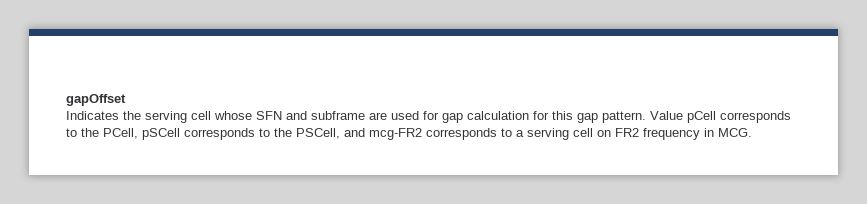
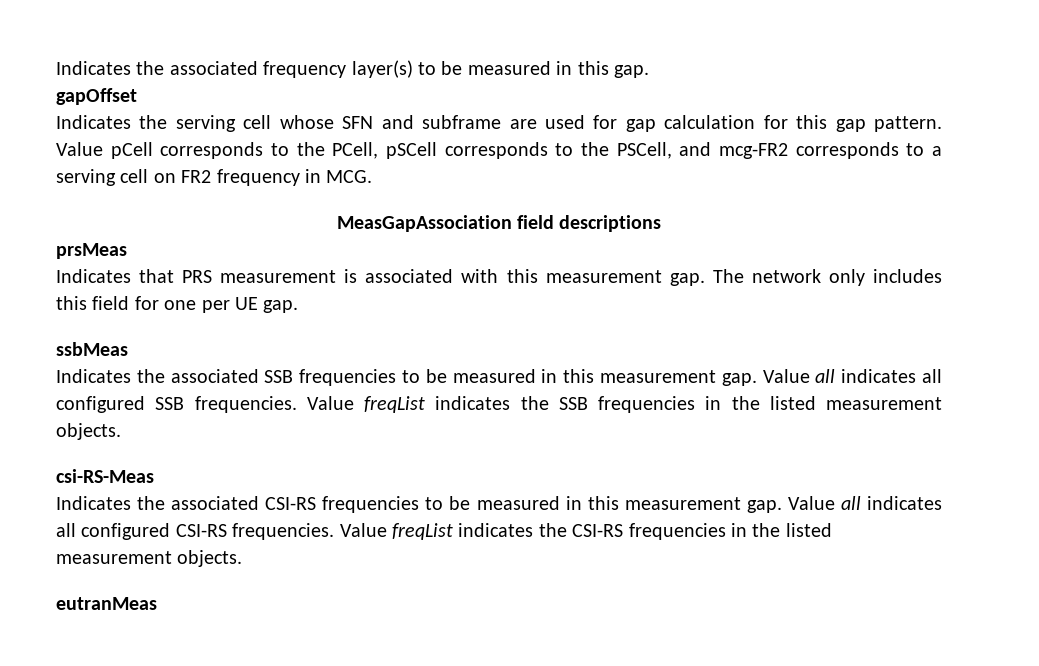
(66, 100) none -> [56,60,649,78] Indicates the associated frequency layer(s) to be measured in this gap. //
(752, 132) none -> [336,215,662,232] [56,243,127,259] [56,269,943,286] [56,296,299,313] [56,342,128,356] [56,369,942,386] [56,396,942,413] [56,423,121,440] [56,469,154,483] [56,496,942,513] [56,523,832,540] [56,550,243,567] [56,597,157,610] // MeasGapAssociation field descriptions // prsMeas // Indicates that PRS measurement is associated with this measurement gap. The network only includes this field for one per UE gap. // ssbMeas // Indicates the associated SSB frequencies to be measured in this measurement gap. Value all indicates all configured SSB frequencies. Value freqList indicates the SSB frequencies in the listed measurement objects. // csi-RS-Meas // Indicates the associated CSI-RS frequencies to be measured in this measurement gap. Value all indicates all configured CSI-RS frequencies. Value freqList indicates the CSI-RS frequencies in the listed measurement objects. // eutranMeas

